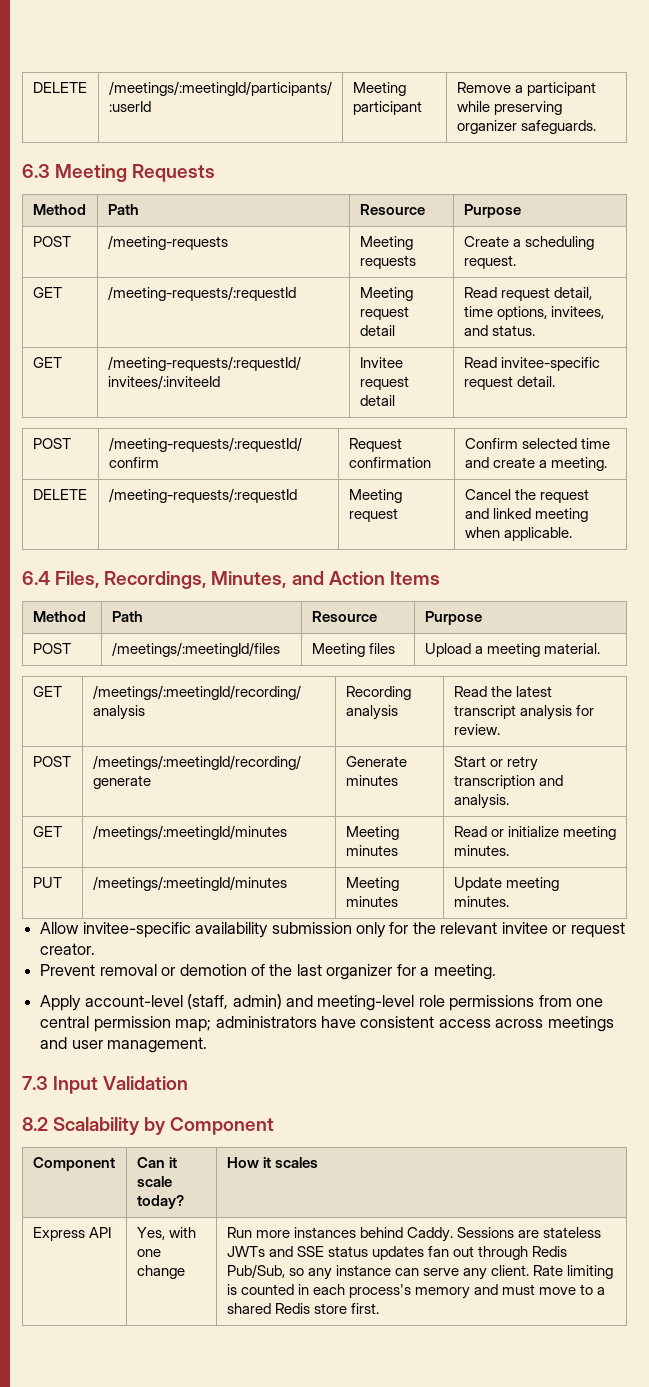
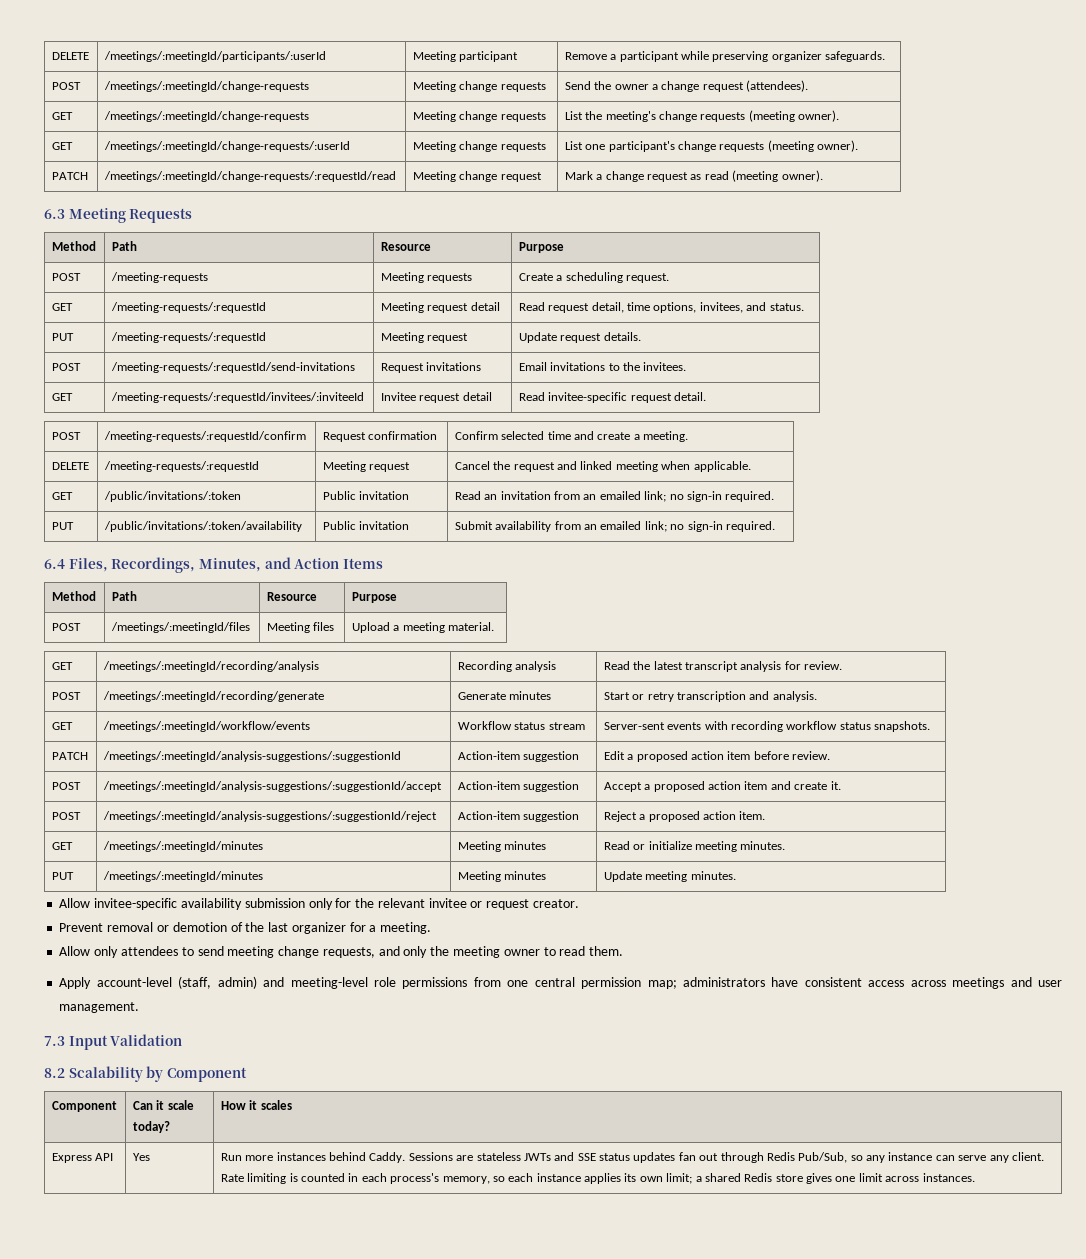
(596, 127) none -> [51,82,81,90] [103,81,309,92] [412,81,546,92] [564,80,809,92] [51,112,73,120] [103,111,309,122] [412,111,546,122] [564,110,840,122] [51,142,73,150] [103,141,350,152] [412,141,546,152] [564,140,859,152] [51,172,88,180] [103,171,396,182] [412,171,542,182] [564,170,823,182] // POST | /meetings/:meetingId/change-requests | Meeting change requests | Send the owner a change request (attendees). // GET | /meetings/:meetingId/change-requests | Meeting change requests | List the meeting's change requests (meeting owner). // GET | /meetings/:meetingId/change-requests/:userId | Meeting change requests | List one participant's change requests (meeting owner). // PATCH | /meetings/:meetingId/change-requests/:requestId/read | Meeting change request | Mark a change request as read (meeting owner).
(535, 330) none -> [51,333,74,341] [110,332,266,343] [380,332,469,343] [518,332,641,343] [51,363,81,371] [110,362,355,373] [380,362,482,373] [518,362,687,371] // PUT | /meeting-requests/:requestId | Meeting request | Update request details. // POST | /meeting-requests/:requestId/send-invitations | Request invitations | Email invitations to the invitees.
(572, 534) none -> [51,492,73,500] [103,491,241,502] [322,491,410,500] [454,491,775,502] [51,522,74,530] [103,521,302,532] [322,521,410,530] [454,521,775,532] // GET | /public/invitations/:token | Public invitation | Read an invitation from an emailed link; no sign-in required. // PUT | /public/invitations/:token/availability | Public invitation | Submit availability from an emailed link; no sign-in required.
(509, 801) none -> [51,722,73,730] [102,721,310,732] [457,721,585,730] [603,721,931,732] [51,752,88,760] [102,751,401,762] [457,751,580,762] [603,751,831,762] [51,782,81,790] [102,781,442,792] [457,781,580,792] [603,781,841,792] [51,812,81,820] [102,811,437,822] [457,811,580,822] [603,811,766,822] // GET | /meetings/:meetingId/workflow/events | Workflow status stream | Server-sent events with recording workflow status snapshots. // PATCH | /meetings/:meetingId/analysis-suggestions/:suggestionId | Action-item suggestion | Edit a proposed action item before review. // POST | /meetings/:meetingId/analysis-suggestions/:suggestionId/accept | Action-item suggestion | Accept a proposed action item and create it. // POST | /meetings/:meetingId/analysis-suggestions/:suggestionId/reject | Action-item suggestion | Reject a proposed action item.
(496, 972) none -> [59,946,624,958] // Allow only attendees to send meeting change requests, and only the meeting owner to read them.
[136,1227,196,1240] [136,1249,161,1257] [136,1265,185,1279] Yes, with one change -> [132,1153,150,1161] Yes
[415,1284,606,1299] [226,1303,379,1314] memory and must move to a shared Redis store first. -> [442,1173,975,1184] memory, so each instance applies its own limit; a shared Redis store gives one limit across instances.

